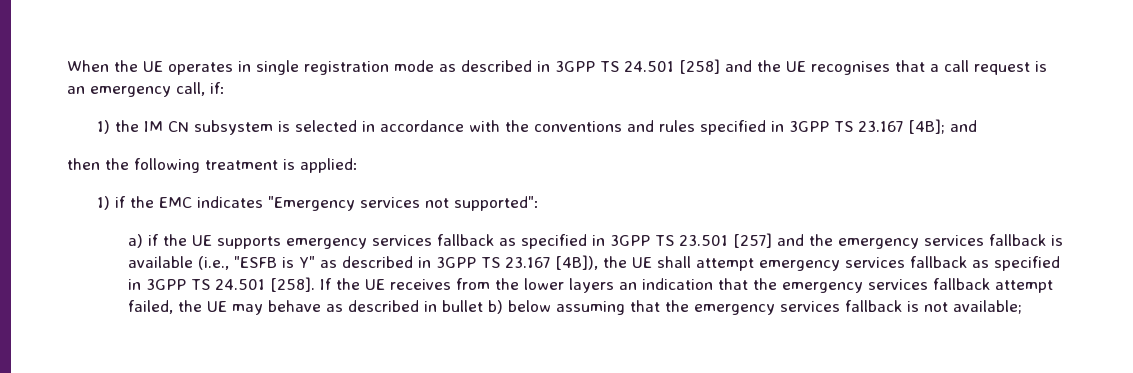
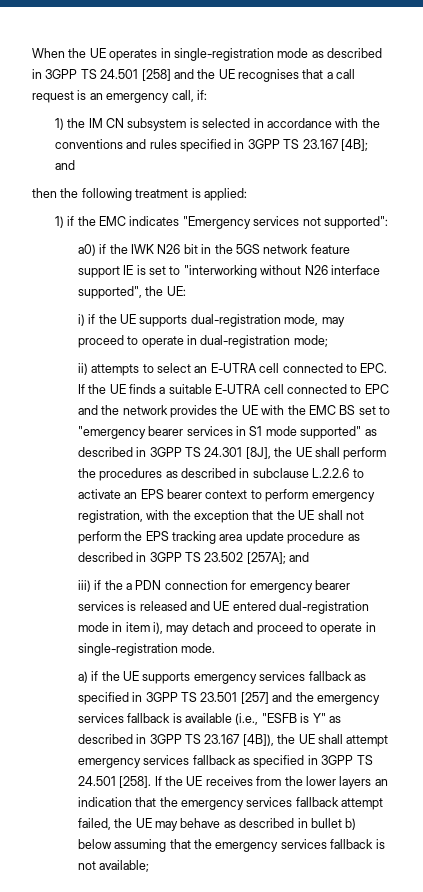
[256,60,389,75] single registration -> [173,48,274,61] single-registration
(540, 203) none -> [77,244,350,256] [77,265,380,278] [77,286,186,299] [77,314,345,327] [77,335,328,348] [77,363,388,376] [77,384,389,394] [77,405,390,418] [77,426,377,439] [77,447,387,460] [77,468,364,481] [77,489,375,502] [77,510,364,523] [77,531,360,544] [77,552,310,564] [77,580,350,593] [77,601,370,614] [77,622,376,635] [77,643,216,656] // a0) if the IWK N26 bit in the 5GS network feature support IE is set to "interworking without N26 interface supported", the UE: // i) if the UE supports dual-registration mode, may proceed to operate in dual-registration mode; // ii) attempts to select an E-UTRA cell connected to EPC. If the UE finds a suitable E-UTRA cell connected to EPC and the network provides the UE with the EMC BS set to "emergency bearer services in S1 mode supported" as described in 3GPP TS 24.301 [8J], the UE shall perform the procedures as described in subclause L.2.2.6 to activate an EPS bearer context to perform emergency registration, with the exception that the UE shall not perform the EPS tracking area update procedure as described in 3GPP TS 23.502 [257A]; and // iii) if the a PDN connection for emergency bearer services is released and UE entered dual-registration mode in item i), may detach and proceed to operate in single-registration mode.

